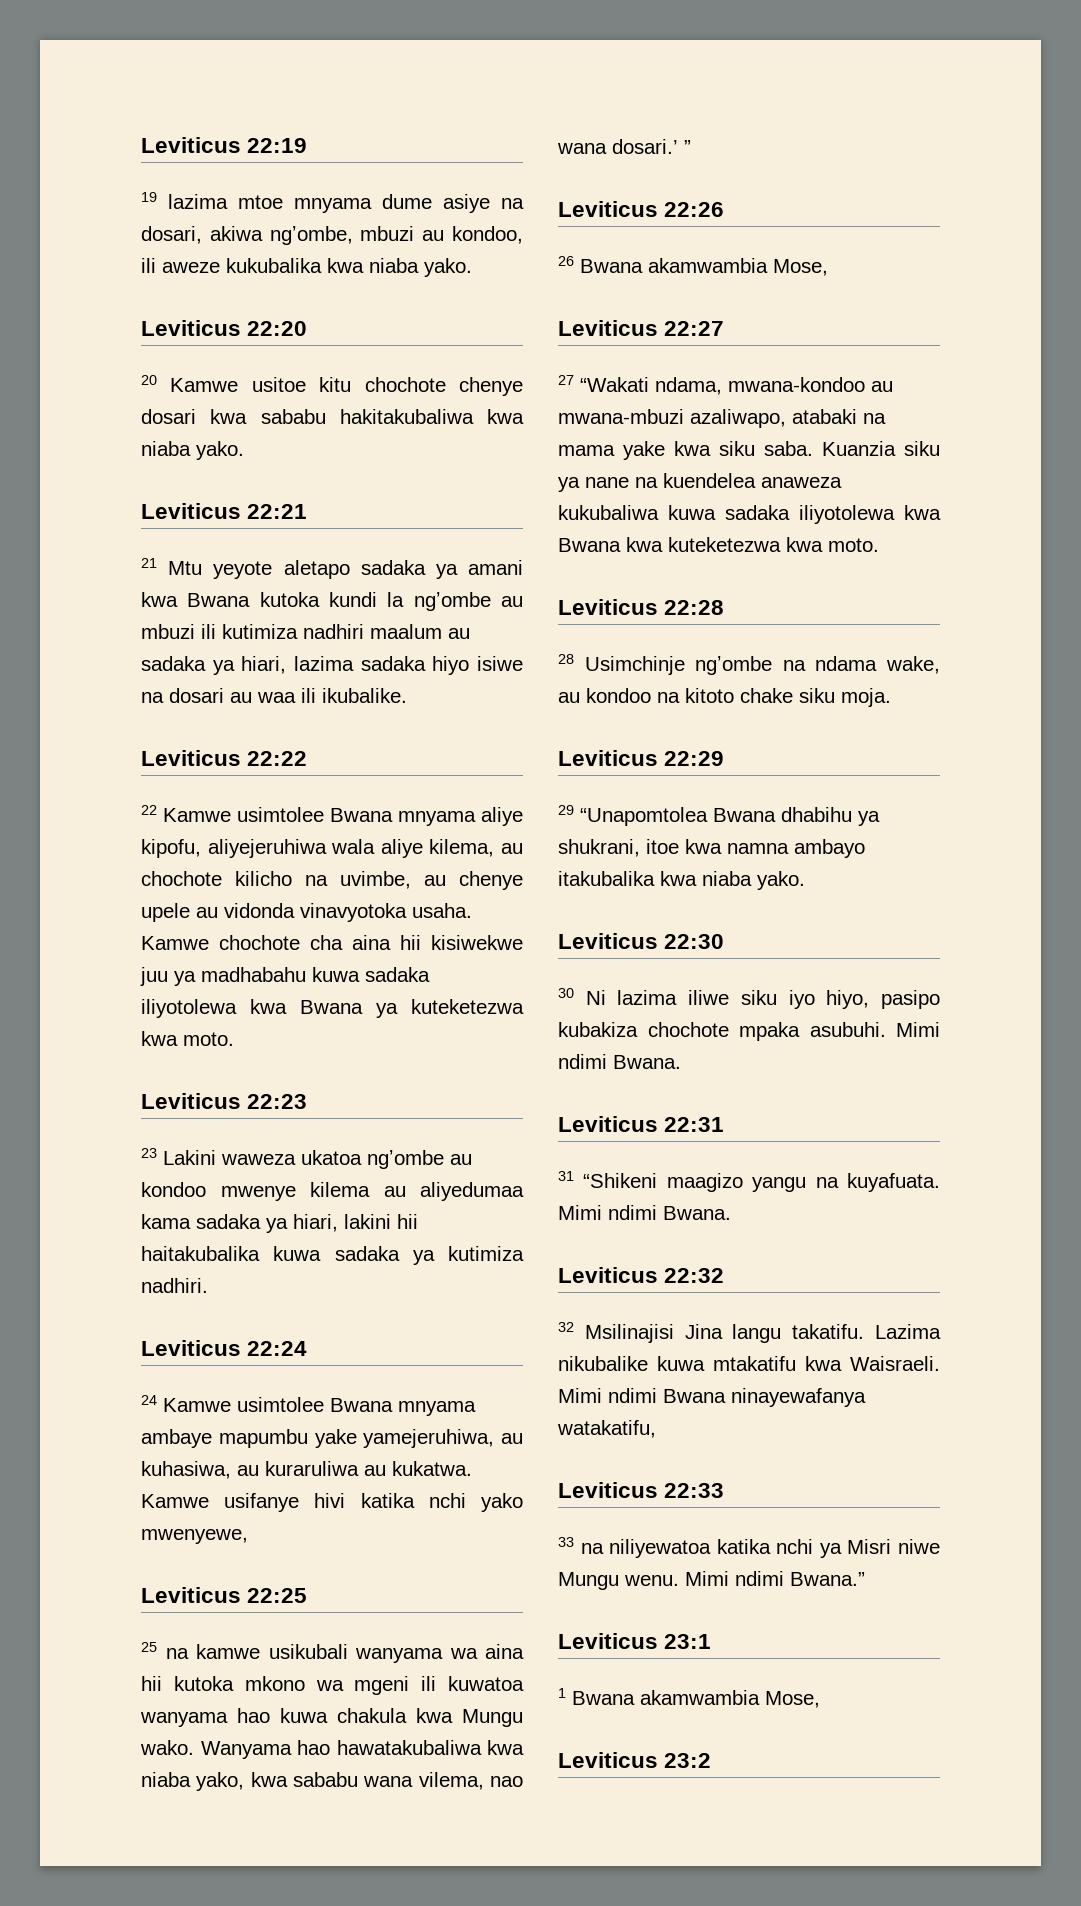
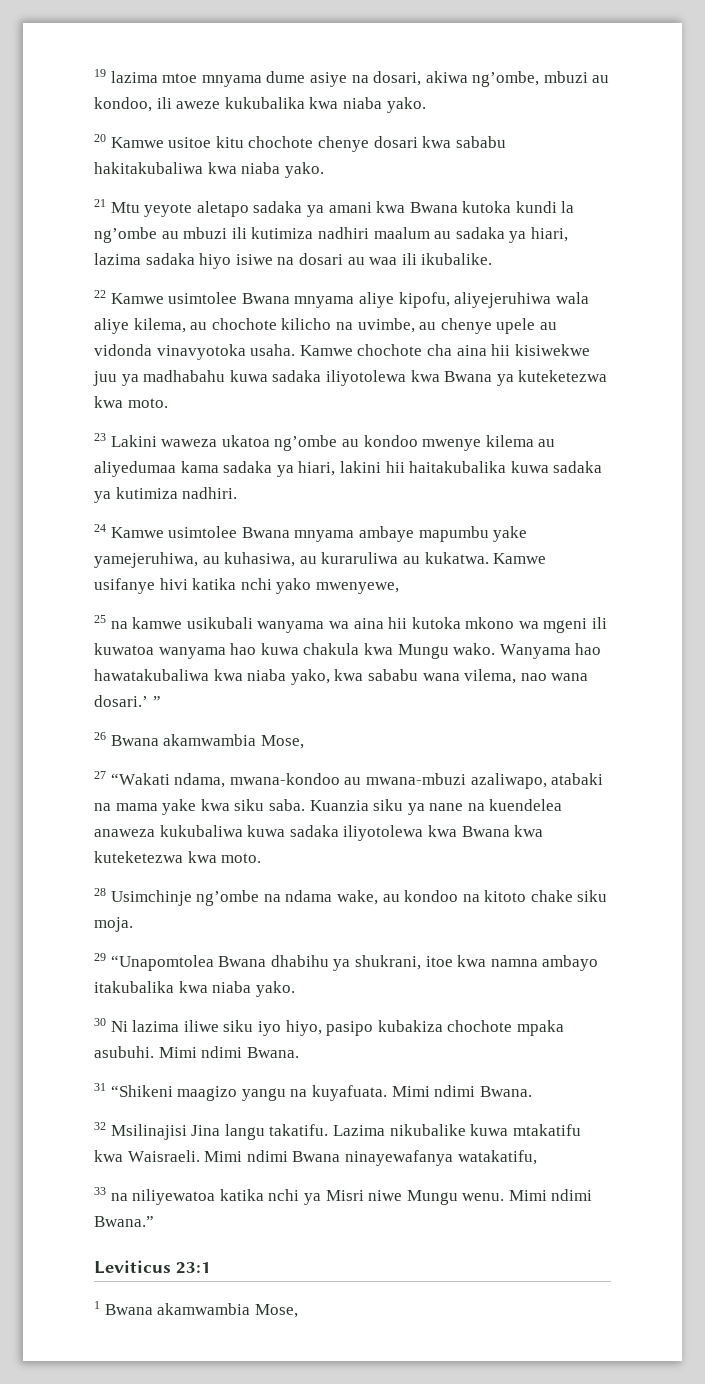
[141,137,308,153] Leviticus 22:19 // -> (94, 73) none
[141,320,308,336] // Leviticus 22:20 -> (426, 105) none
[141,503,308,519] // Leviticus 22:21 -> (324, 170) none
[141,750,308,766] // Leviticus 22:22 -> (493, 259) none
[141,1093,308,1109] // Leviticus 22:23 -> (168, 403) none
[141,1340,308,1356] // Leviticus 22:24 -> (238, 493) none
[141,1587,308,1603] // Leviticus 22:25 -> (399, 588) none
[558,201,725,217] // Leviticus 22:26 -> (161, 701) none
[558,320,725,336] // Leviticus 22:27 -> (304, 742) none
[558,599,725,615] // Leviticus 22:28 -> (262, 858) none
[558,750,725,766] // Leviticus 22:29 -> (133, 924) none
[558,933,725,949] // Leviticus 22:30 -> (295, 989) none
[558,1116,725,1132] // Leviticus 22:31 -> (299, 1052) none
[558,1267,725,1283] // Leviticus 22:32 -> (532, 1091) none
[558,1482,725,1498] // Leviticus 22:33 -> (537, 1157) none
[558,1752,712,1768] // Leviticus 23:2 -> (298, 1311) none

